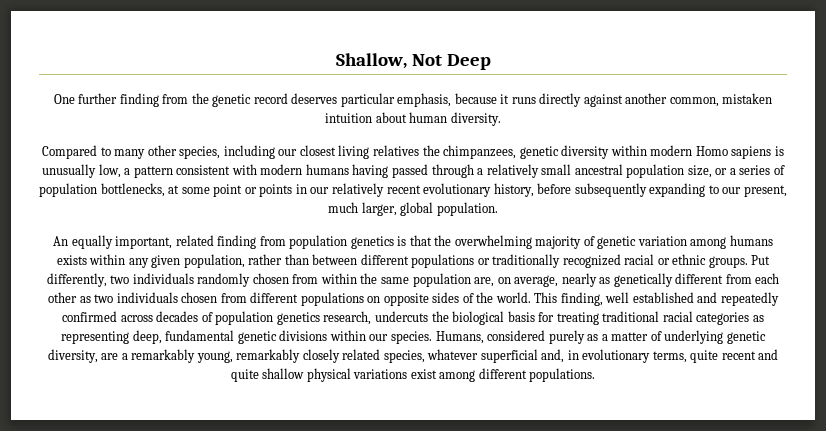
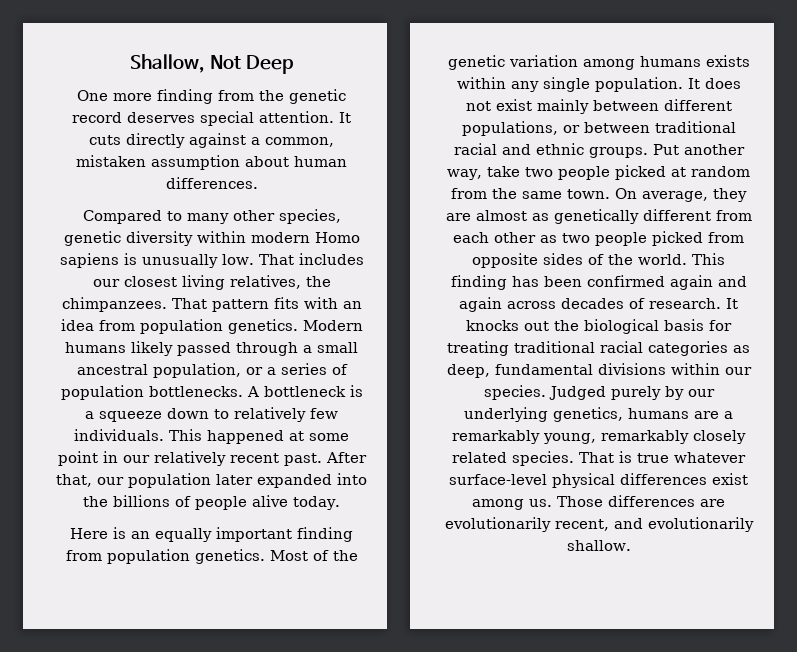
[78,93,118,104] further -> [113,93,152,101] more
[340,93,536,107] particular emphasis, because it runs -> [200,111,351,126] [89,135,121,145] special attention. It cuts
[625,93,668,104] another -> [251,137,260,145] a
[325,113,373,123] intuition -> [151,155,240,170] assumption
[450,112,501,126] diversity. -> [165,177,258,189] differences.
[223,145,517,159] including our closest living relatives the chimpanzees, -> (341, 216) none
[98,164,389,178] low, a pattern consistent with modern humans having -> [221,253,364,265] [92,275,331,290] [61,297,362,312] [60,319,363,334] [65,341,173,356] low. That includes our closest living relatives, the chimpanzees. That pattern fits with an idea from population genetics. Modern humans likely
[486,164,539,178] relatively -> (312, 349) none
[626,164,712,178] population size, -> [152,363,241,378] population,
[100,183,165,197] bottlenecks, -> [148,385,363,397] [85,407,338,422] [74,429,284,444] bottlenecks. A bottleneck is a squeeze down to relatively few individuals. This happened
[244,184,293,197] or points -> (98, 458) none
[423,183,787,197] [328,202,498,216] [53,235,595,249] evolutionary history, before subsequently expanding to our present, much larger, global population. // An equally important, related finding from population genetics is that the overwhelming majority of -> [283,452,367,466] [56,473,367,488] [83,495,341,510] [70,527,353,542] [65,549,358,564] past. After that, our population later expanded into the billions of people alive today. // Here is an equally important finding from population genetics. Most of the
[151,254,771,268] [46,273,597,287] given population, rather than between different populations or traditionally recognized racial or ethnic groups. Put differently, two individuals randomly chosen from within the same population are, on average, nearly -> [542,77,741,92] [465,99,732,114] [461,121,736,136] [453,143,745,158] [447,165,750,180] [451,188,747,202] [445,210,527,221] single population. It does not exist mainly between different populations, or between traditional racial and ethnic groups. Put another way, take two people picked at random from the same town. On average, they are almost
[116,292,381,306] individuals chosen from different populations on -> [595,231,744,246] people picked from
[560,292,779,306] [62,311,428,325] finding, well established and repeatedly confirmed across decades of population genetics research, undercuts -> [450,275,747,290] [459,297,738,312] [466,320,549,331] finding has been confirmed again and again across decades of research. It knocks out
[61,331,130,344] representing -> (750, 349) none
[237,331,277,344] genetic -> (593, 369) none
[435,330,766,344] [47,349,98,363] Humans, considered purely as a matter of underlying genetic diversity, -> [548,386,715,400] [464,407,689,422] Judged purely by our underlying genetics, humans
[383,349,779,363] [230,368,596,382] species, whatever superficial and, in evolutionary terms, quite recent and quite shallow physical variations exist among different populations. -> [512,451,746,466] [449,473,748,488] [472,495,725,510] [444,517,754,532] [566,540,631,551] species. That is true whatever surface-level physical differences exist among us. Those differences are evolutionarily recent, and evolutionarily shallow.

